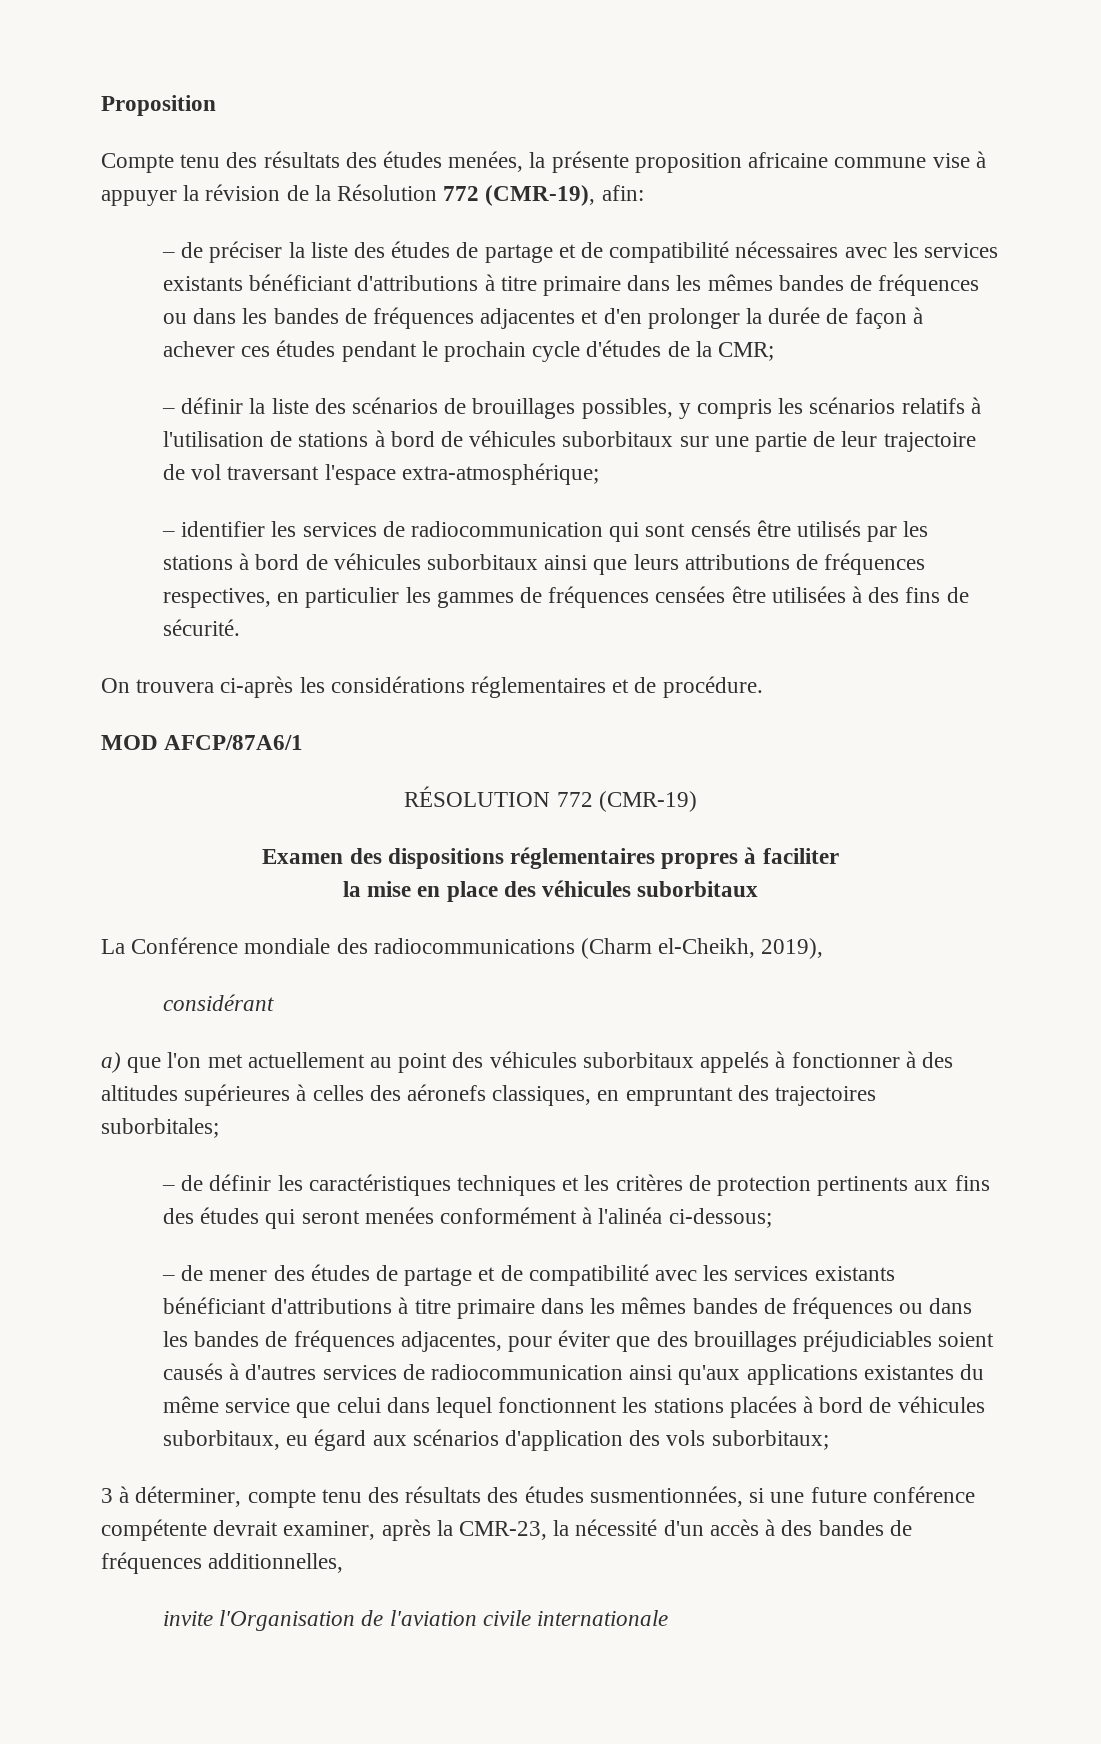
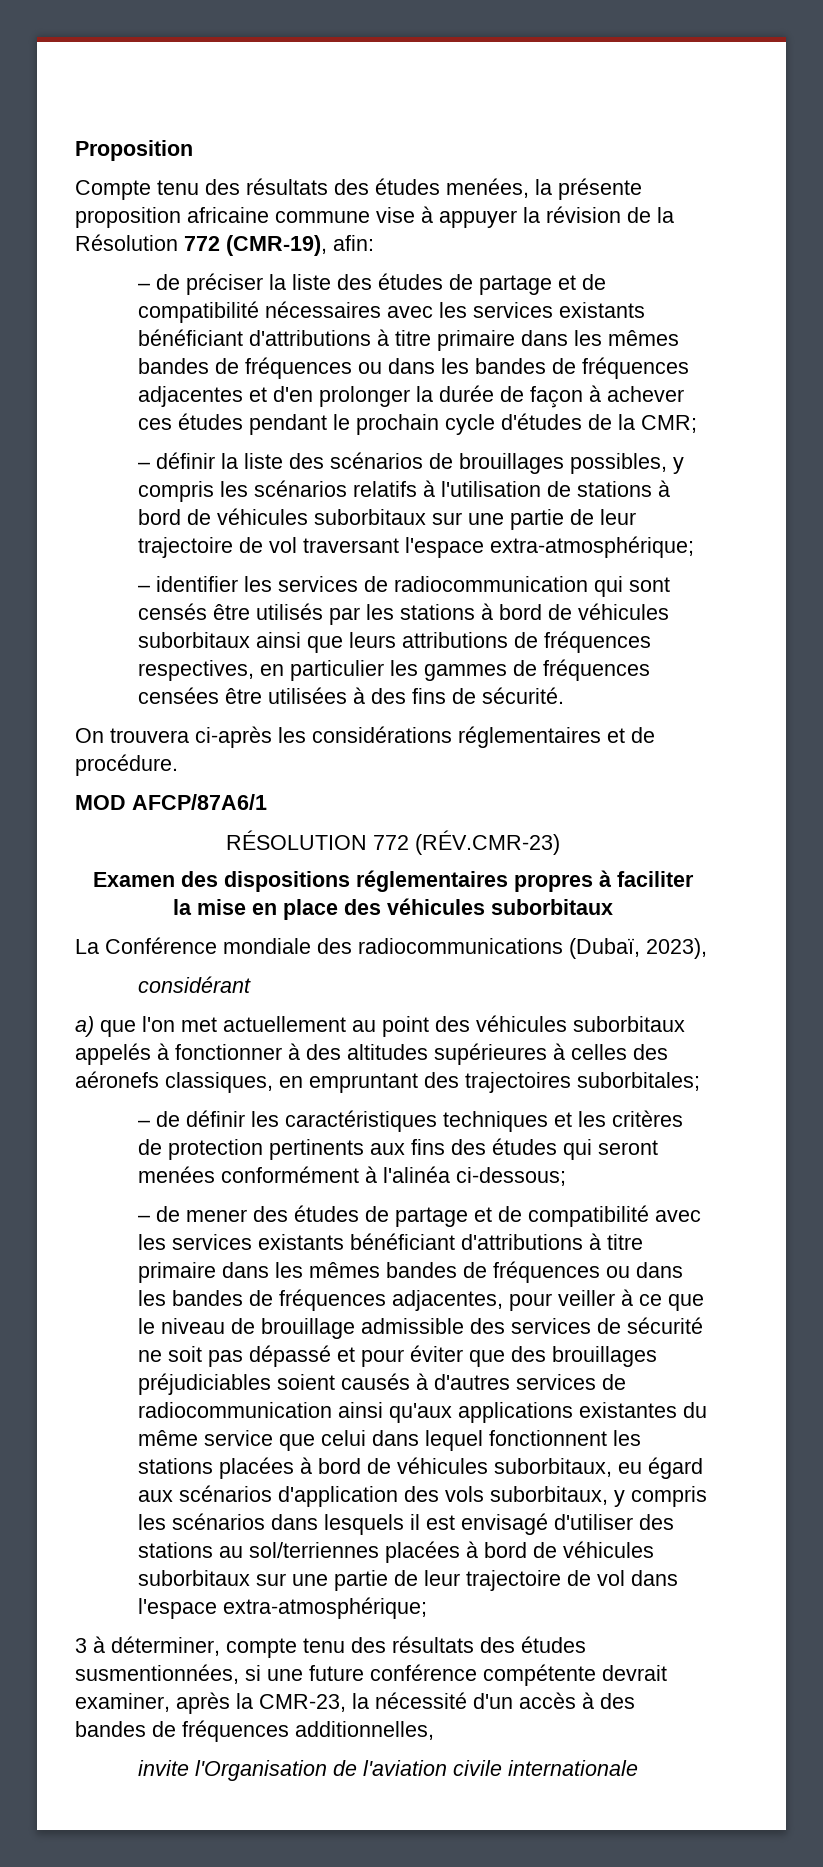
[598,791,697,812] (CMR-19) -> [415,830,560,855] (RÉV.CMR-23)
[581,938,824,959] (Charm el-Cheikh, 2019), -> [569,938,707,959] (Dubaï, 2023),
(552, 1344) none -> [557,1289,704,1311] [137,1317,703,1339] [137,1345,404,1367] veiller à ce que le niveau de brouillage admissible des services de sécurité ne soit pas dépassé et pour
[711,1430,829,1450] suborbitaux; -> [489,1486,707,1507] [137,1513,674,1535] [137,1541,654,1563] [137,1570,678,1591] [137,1597,427,1619] suborbitaux, y compris les scénarios dans lesquels il est envisagé d'utiliser des stations au sol/terriennes placées à bord de véhicules suborbitaux sur une partie de leur trajectoire de vol dans l'espace extra-atmosphérique;

